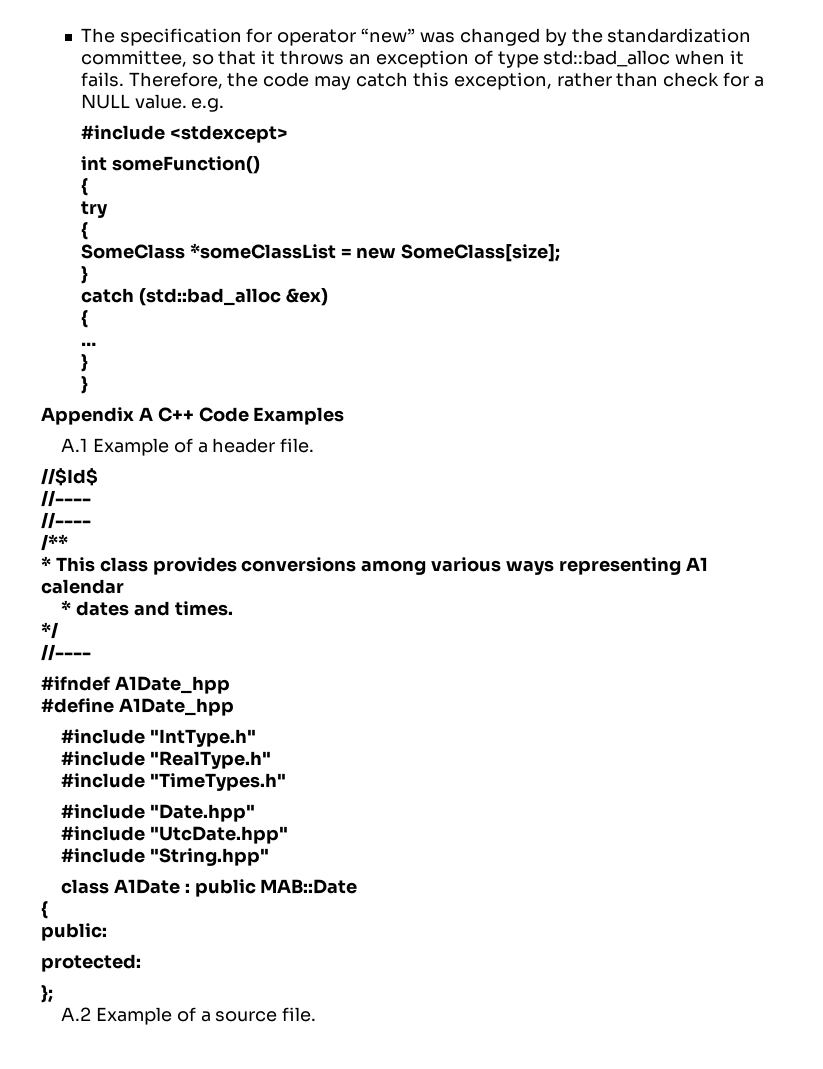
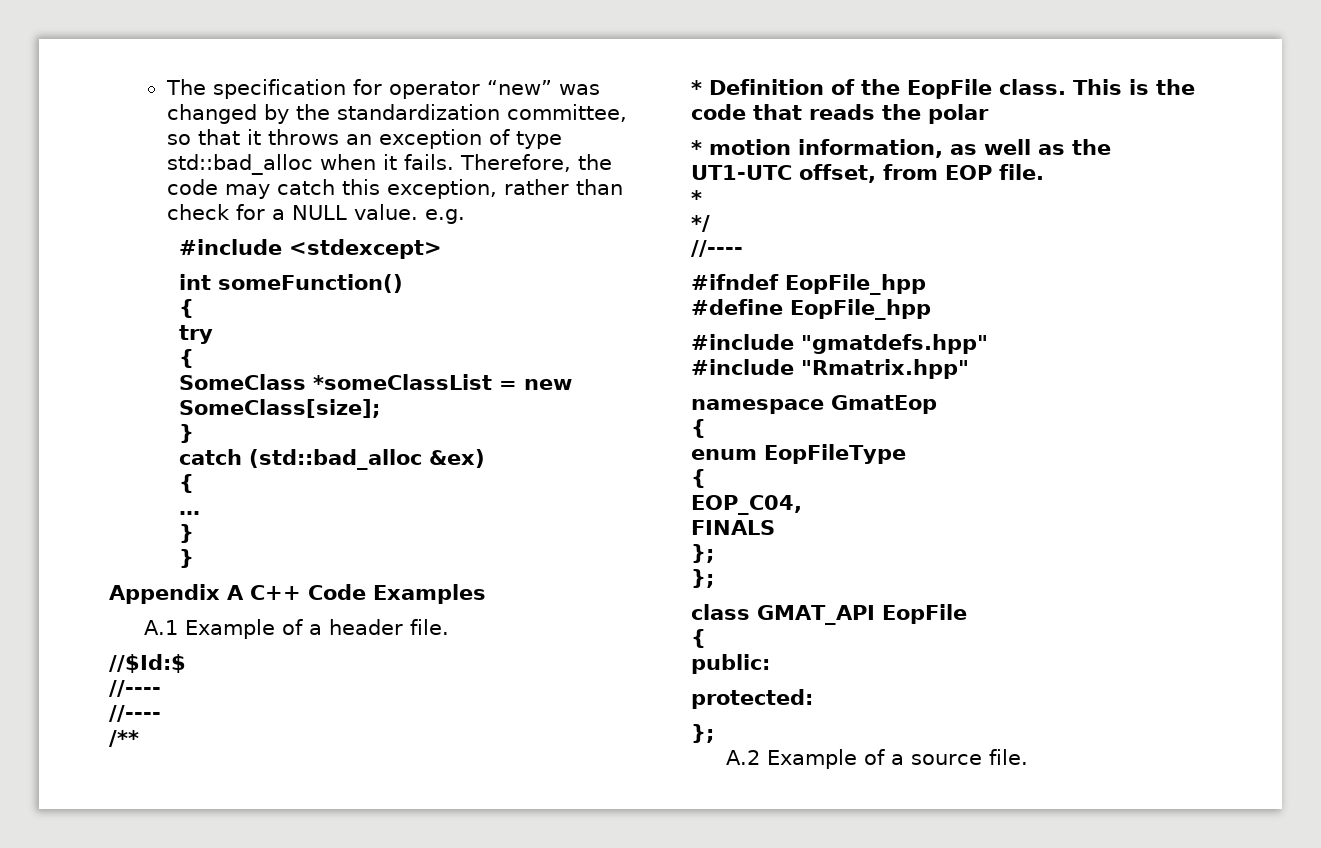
[41,468,98,486] //$Id$ -> [109,654,186,673] //$Id:$
[55,557,708,575] [41,579,124,594] [60,600,233,616] This class provides conversions among various ways representing A1 calendar // * dates and times. -> [709,79,1195,99] [691,104,989,124] [691,139,1111,158] [691,164,1044,183] [691,190,702,205] Definition of the EopFile class. This is the code that reads the polar // * motion information, as well as the UT1-UTC offset, from EOP file. // *
[114,676,230,694] A1Date_hpp -> [785,274,926,295] EopFile_hpp
[118,698,234,716] [60,729,256,747] [60,751,271,769] [60,773,286,791] [60,804,255,822] [60,826,288,844] [60,848,269,866] [60,879,358,897] A1Date_hpp // #include "IntType.h" // #include "RealType.h" // #include "TimeTypes.h" // #include "Date.hpp" // #include "UtcDate.hpp" // #include "String.hpp" // class A1Date : public MAB::Date -> [790,299,931,320] [691,334,988,354] [691,359,969,379] [691,395,937,414] [691,419,706,438] [691,444,906,464] [691,469,706,488] [691,495,802,515] [691,520,775,535] [691,544,714,563] [691,569,714,588] [691,604,967,625] EopFile_hpp // #include "gmatdefs.hpp" // #include "Rmatrix.hpp" // namespace GmatEop // { // enum EopFileType // { // EOP_C04, // FINALS // }; // }; // class GMAT_API EopFile

